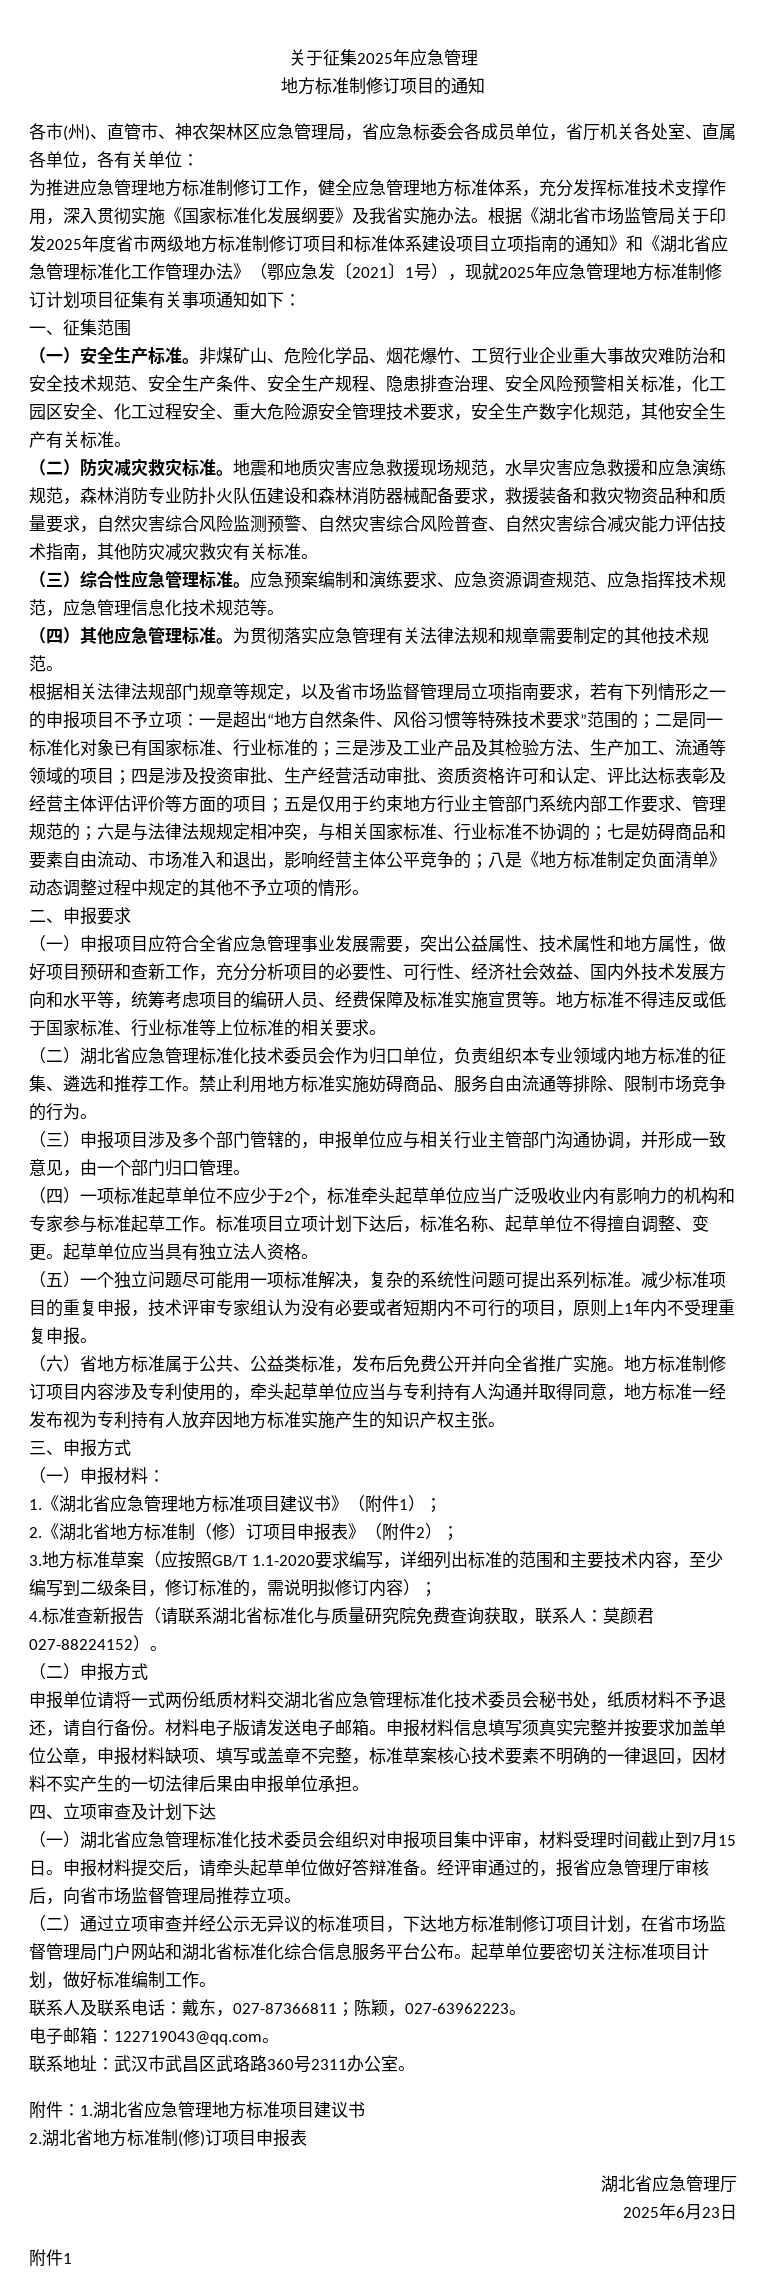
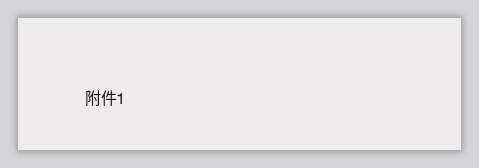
[288,49,478,66] [281,77,485,95] [29,123,736,141] [29,151,199,169] [29,179,726,197] [29,207,726,225] [29,235,728,253] [29,263,722,281] [29,291,301,309] [29,319,131,336] [29,347,726,365] [29,375,726,393] [29,403,726,421] [29,431,131,449] [29,459,726,477] [29,487,726,505] [29,515,726,533] [29,543,318,561] [29,570,726,589] [29,599,284,617] [29,626,709,645] [29,655,63,672] [29,683,726,701] [29,711,723,729] [29,739,726,757] [29,767,726,785] [29,795,726,813] [29,823,726,841] [29,851,726,869] [29,879,369,897] [29,907,131,925] [29,935,726,953] [29,963,726,981] [29,991,726,1009] [29,1019,386,1037] [29,1047,726,1065] [29,1075,726,1093] [29,1103,97,1121] [29,1131,726,1149] [29,1159,250,1177] [29,1187,735,1205] [29,1215,709,1233] [29,1243,318,1261] [29,1271,726,1289] [29,1299,735,1317] [29,1327,97,1345] [29,1355,726,1373] [29,1382,726,1401] [29,1411,505,1429] [29,1439,131,1457] [29,1467,165,1485] [29,1495,442,1513] [29,1523,459,1541] [29,1551,723,1569] [29,1579,437,1597] [29,1607,654,1625] [29,1635,167,1652] [29,1663,148,1681] [29,1691,726,1709] [29,1719,726,1737] [29,1747,726,1765] [29,1775,369,1793] [29,1803,216,1820] [29,1831,736,1849] [29,1858,709,1877] [29,1887,301,1905] [29,1915,726,1933] [29,1943,709,1961] [29,1971,216,1989] [29,1999,526,2017] [29,2027,279,2045] [29,2055,415,2073] [29,2101,365,2119] [29,2129,307,2147] [601,2175,737,2193] [623,2203,737,2220] 关于征集2025年应急管理 // 地方标准制修订项目的通知 // 各市(州)、直管市、神农架林区应急管理局，省应急标委会各成员单位，省厅机关各处室、直属各单位，各有关单位： // 为推进应急管理地方标准制修订工作，健全应急管理地方标准体系，充分发挥标准技术支撑作用，深入贯彻实施《国家标准化发展纲要》及我省实施办法。根据《湖北省市场监管局关于印发2025年度省市两级地方标准制修订项目和标准体系建设项目立项指南的通知》和《湖北省应急管理标准化工作管理办法》（鄂应急发〔2021〕1号），现就2025年应急管理地方标准制修订计划项目征集有关事项通知如下： // 一、征集范围 // （一）安全生产标准。非煤矿山、危险化学品、烟花爆竹、工贸行业企业重大事故灾难防治和安全技术规范、安全生产条件、安全生产规程、隐患排查治理、安全风险预警相关标准，化工园区安全、化工过程安全、重大危险源安全管理技术要求，安全生产数字化规范，其他安全生产有关标准。 // （二）防灾减灾救灾标准。地震和地质灾害应急救援现场规范，水旱灾害应急救援和应急演练规范，森林消防专业防扑火队伍建设和森林消防器械配备要求，救援装备和救灾物资品种和质量要求，自然灾害综合风险监测预警、自然灾害综合风险普查、自然灾害综合减灾能力评估技术指南，其他防灾减灾救灾有关标准。 // （三）综合性应急管理标准。应急预案编制和演练要求、应急资源调查规范、应急指挥技术规范，应急管理信息化技术规范等。 // （四）其他应急管理标准。为贯彻落实应急管理有关法律法规和规章需要制定的其他技术规范。 // 根据相关法律法规部门规章等规定，以及省市场监督管理局立项指南要求，若有下列情形之一的申报项目不予立项：一是超出“地方自然条件、风俗习惯等特殊技术要求”范围的；二是同一标准化对象已有国家标准、行业标准的；三是涉及工业产品及其检验方法、生产加工、流通等领域的项目；四是涉及投资审批、生产经营活动审批、资质资格许可和认定、评比达标表彰及经营主体评估评价等方面的项目；五是仅用于约束地方行业主管部门系统内部工作要求、管理规范的；六是与法律法规规定相冲突，与相关国家标准、行业标准不协调的；七是妨碍商品和要素自由流动、市场准入和退出，影响经营主体公平竞争的；八是《地方标准制定负面清单》动态调整过程中规定的其他不予立项的情形。 // 二、申报要求 // （一）申报项目应符合全省应急管理事业发展需要，突出公益属性、技术属性和地方属性，做好项目预研和查新工作，充分分析项目的必要性、可行性、经济社会效益、国内外技术发展方向和水平等，统筹考虑项目的编研人员、经费保障及标准实施宣贯等。地方标准不得违反或低于国家标准、行业标准等上位标准的相关要求。 // （二）湖北省应急管理标准化技术委员会作为归口单位，负责组织本专业领域内地方标准的征集、遴选和推荐工作。禁止利用地方标准实施妨碍商品、服务自由流通等排除、限制市场竞争的行为。 // （三）申报项目涉及多个部门管辖的，申报单位应与相关行业主管部门沟通协调，并形成一致意见，由一个部门归口管理。 // （四）一项标准起草单位不应少于2个，标准牵头起草单位应当广泛吸收业内有影响力的机构和专家参与标准起草工作。标准项目立项计划下达后，标准名称、起草单位不得擅自调整、变更。起草单位应当具有独立法人资格。 // （五）一个独立问题尽可能用一项标准解决，复杂的系统性问题可提出系列标准。减少标准项目的重复申报，技术评审专家组认为没有必要或者短期内不可行的项目，原则上1年内不受理重复申报。 // （六）省地方标准属于公共、公益类标准，发布后免费公开并向全省推广实施。地方标准制修订项目内容涉及专利使用的，牵头起草单位应当与专利持有人沟通并取得同意，地方标准一经发布视为专利持有人放弃因地方标准实施产生的知识产权主张。 // 三、申报方式 // （一）申报材料： // 1.《湖北省应急管理地方标准项目建议书》（附件1）； // 2.《湖北省地方标准制（修）订项目申报表》（附件2）； // 3.地方标准草案（应按照GB/T 1.1-2020要求编写，详细列出标准的范围和主要技术内容，至少编写到二级条目，修订标准的，需说明拟修订内容）； // 4.标准查新报告（请联系湖北省标准化与质量研究院免费查询获取，联系人：莫颜君027-88224152）。 // （二）申报方式 // 申报单位请将一式两份纸质材料交湖北省应急管理标准化技术委员会秘书处，纸质材料不予退还，请自行备份。材料电子版请发送电子邮箱。申报材料信息填写须真实完整并按要求加盖单位公章，申报材料缺项、填写或盖章不完整，标准草案核心技术要素不明确的一律退回，因材料不实产生的一切法律后果由申报单位承担。 // 四、立项审查及计划下达 // （一）湖北省应急管理标准化技术委员会组织对申报项目集中评审，材料受理时间截止到7月15日。申报材料提交后，请牵头起草单位做好答辩准备。经评审通过的，报省应急管理厅审核后，向省市场监督管理局推荐立项。 // （二）通过立项审查并经公示无异议的标准项目，下达地方标准制修订项目计划，在省市场监督管理局门户网站和湖北省标准化综合信息服务平台公布。起草单位要密切关注标准项目计划，做好标准编制工作。 // 联系人及联系电话：戴东，027-87366811；陈颖，027-63962223。 // 电子邮箱：122719043@qq.com。 // 联系地址：武汉市武昌区武珞路360号2311办公室。 // 附件：1.湖北省应急管理地方标准项目建议书 // 2.湖北省地方标准制(修)订项目申报表 // 湖北省应急管理厅 // 2025年6月23日 // -> (85, 98) none

